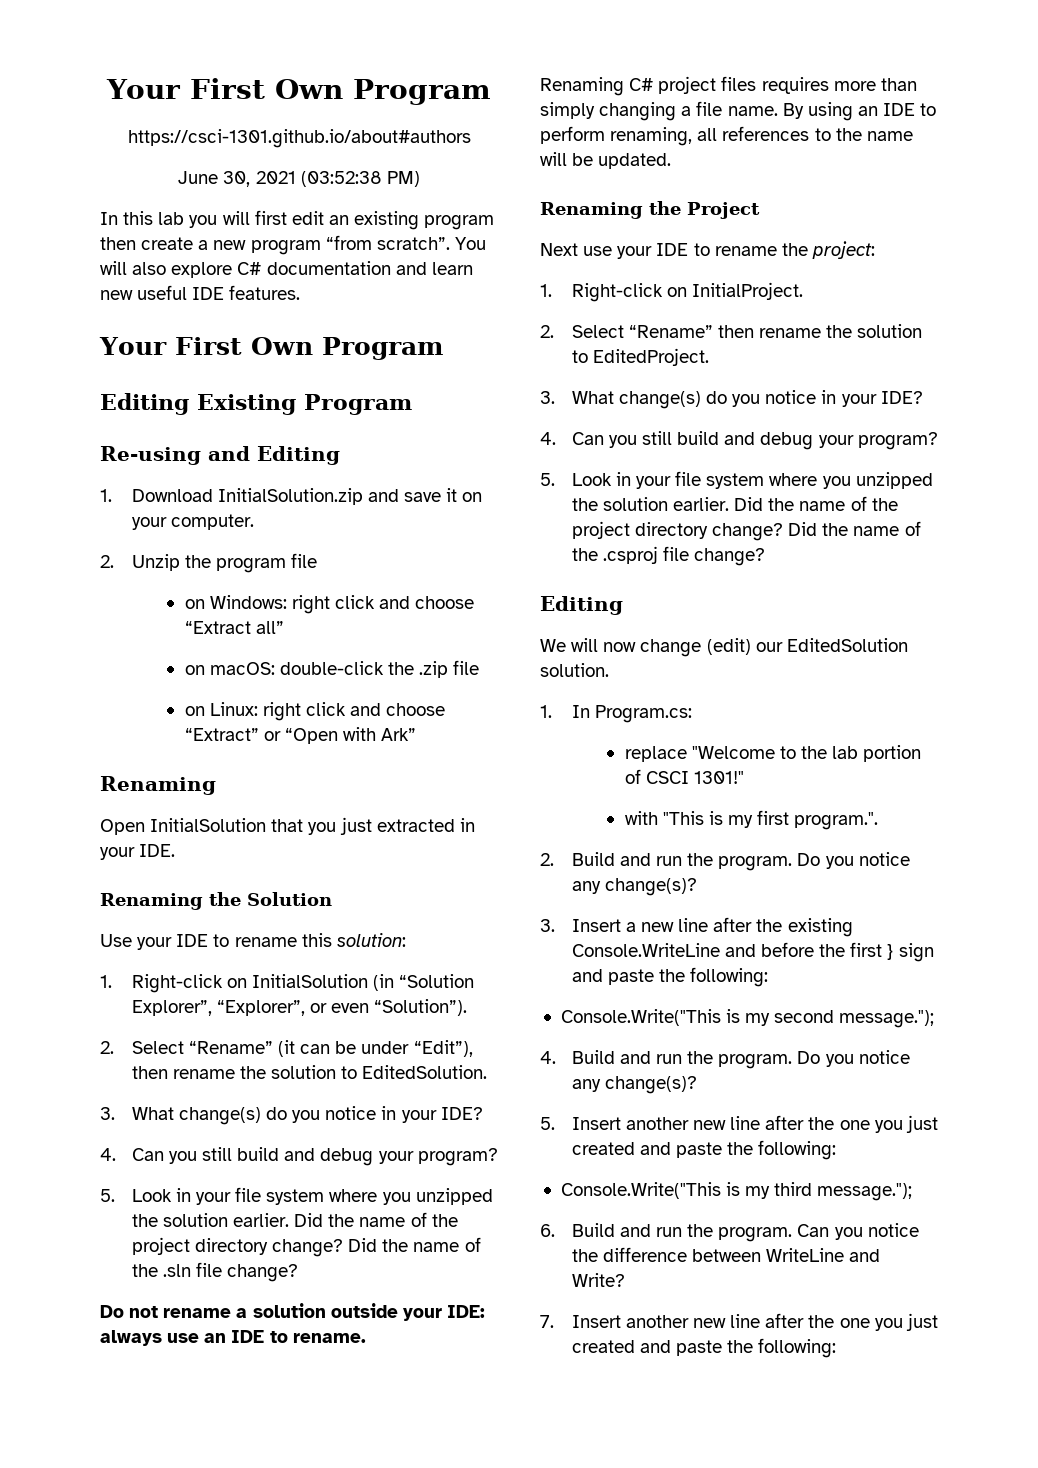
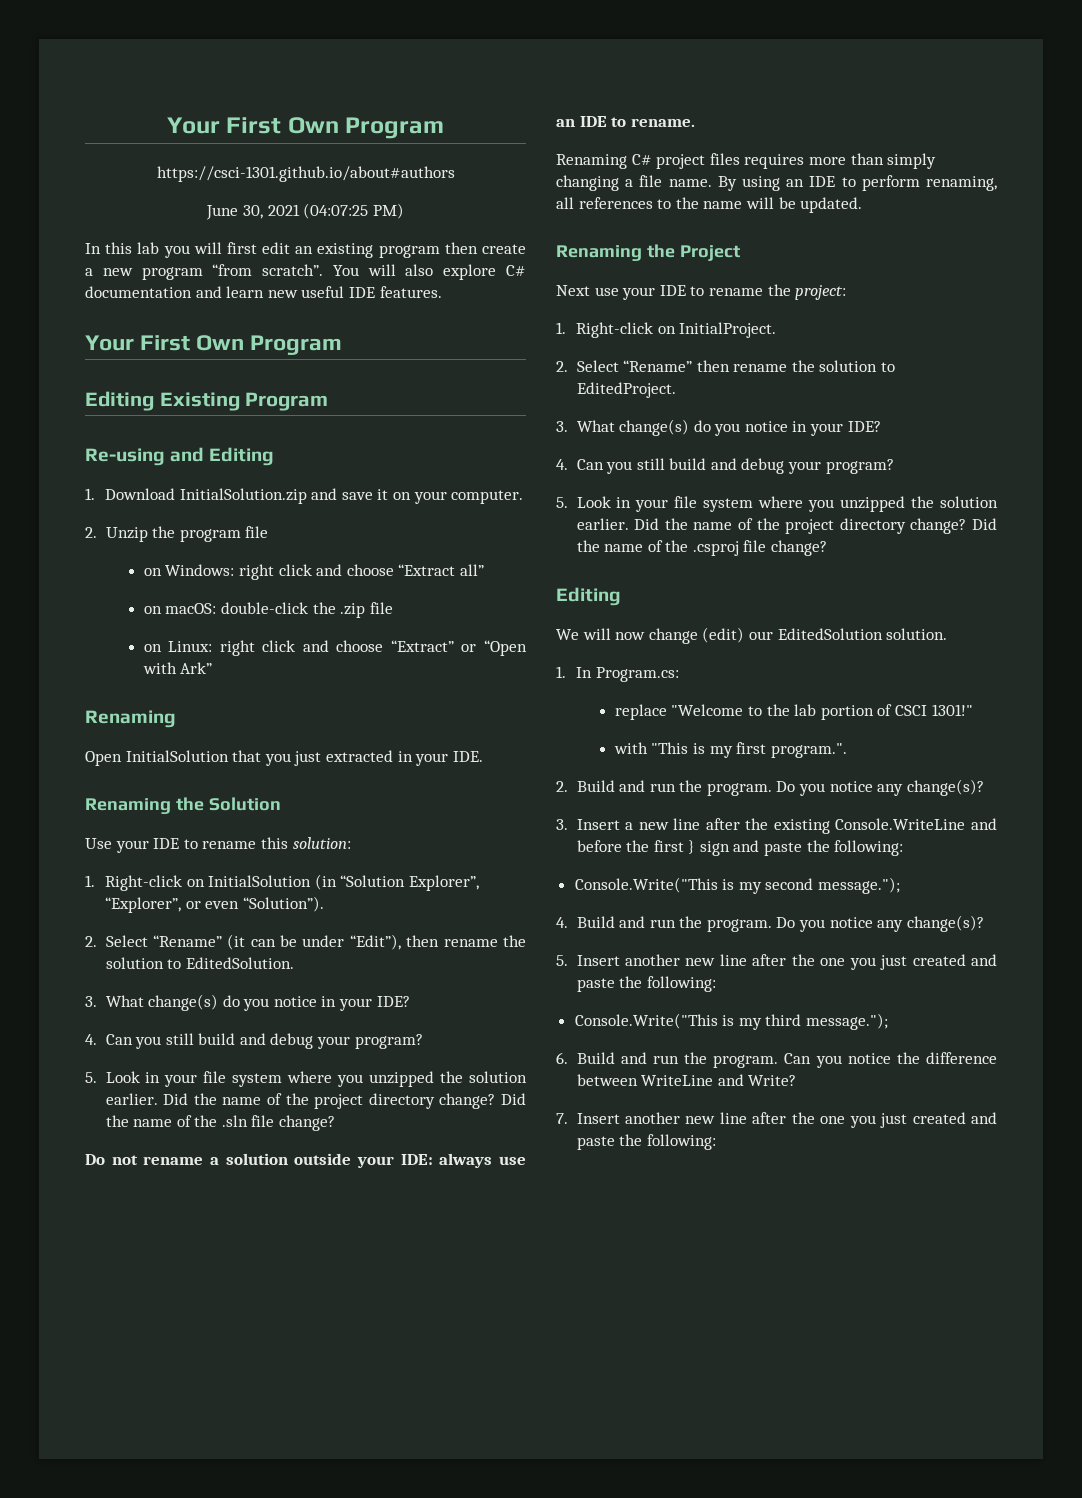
[300,171,382,187] (03:52:38 -> [303,203,369,219] (04:07:25

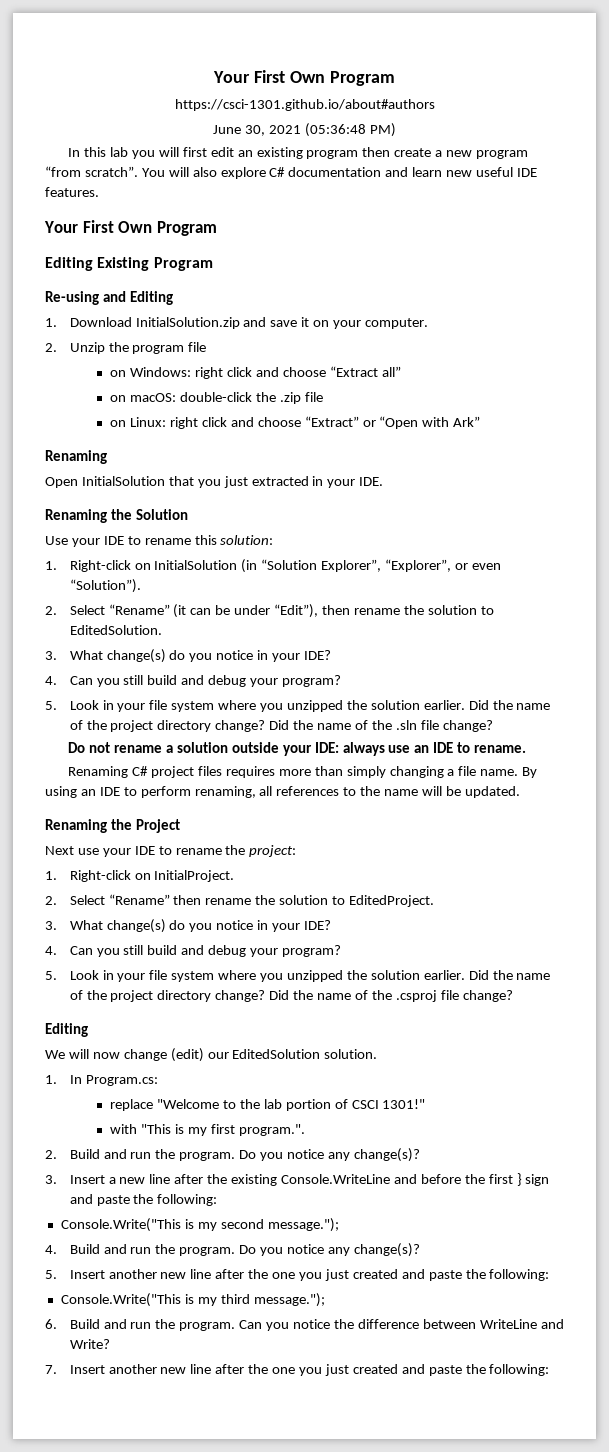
[303,203,369,219] (04:07:25 -> [304,123,366,137] (05:36:48

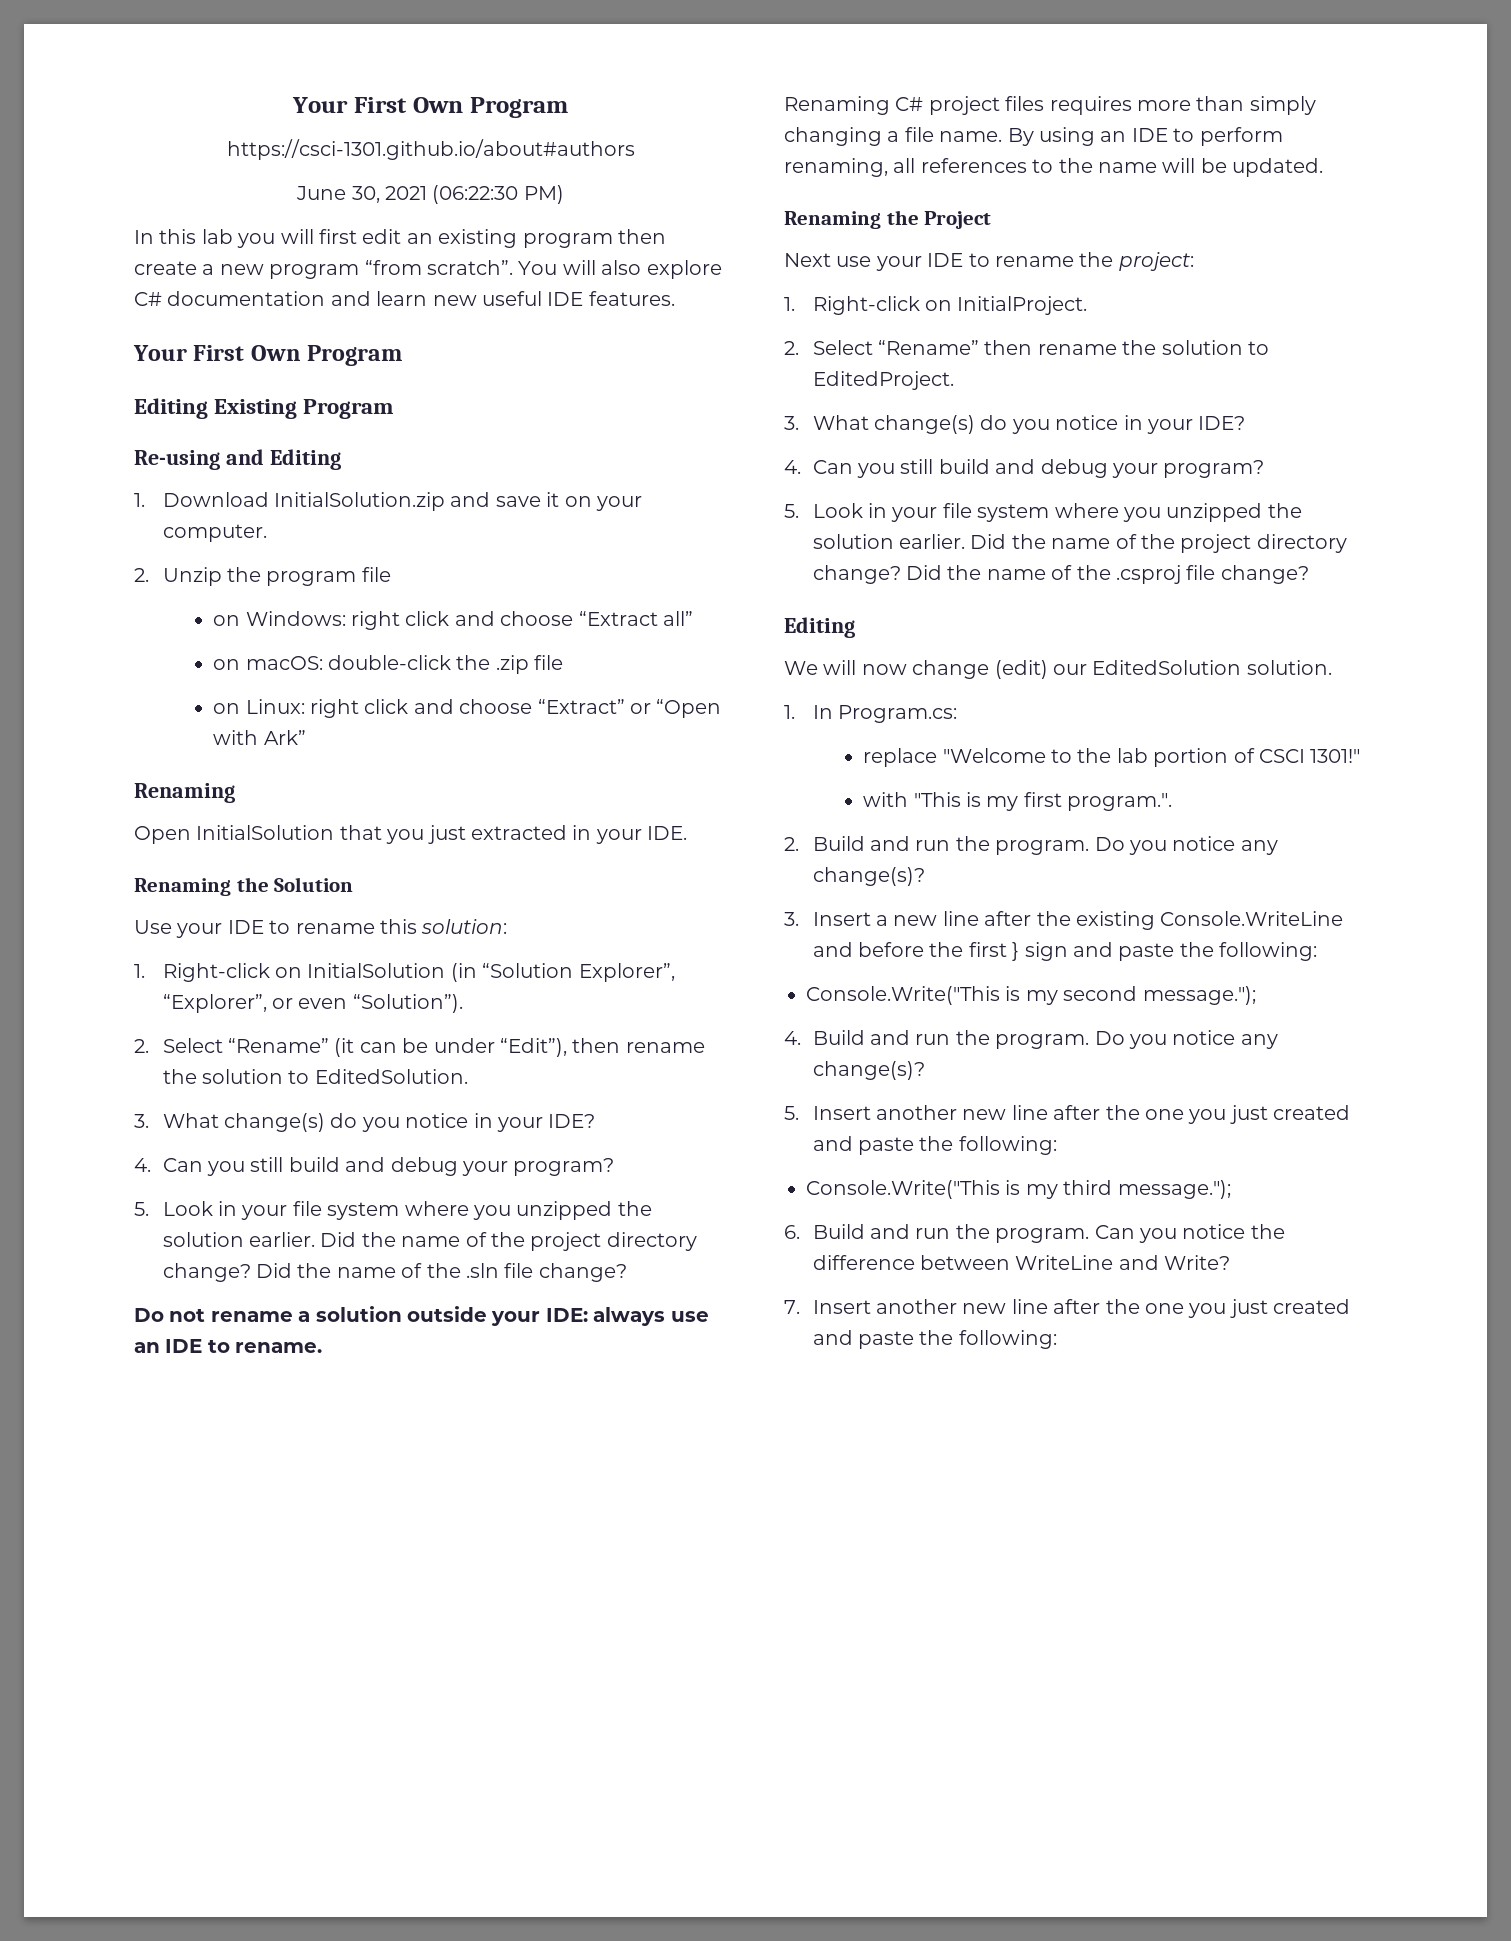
[304,123,366,137] (05:36:48 -> [432,185,519,204] (06:22:30

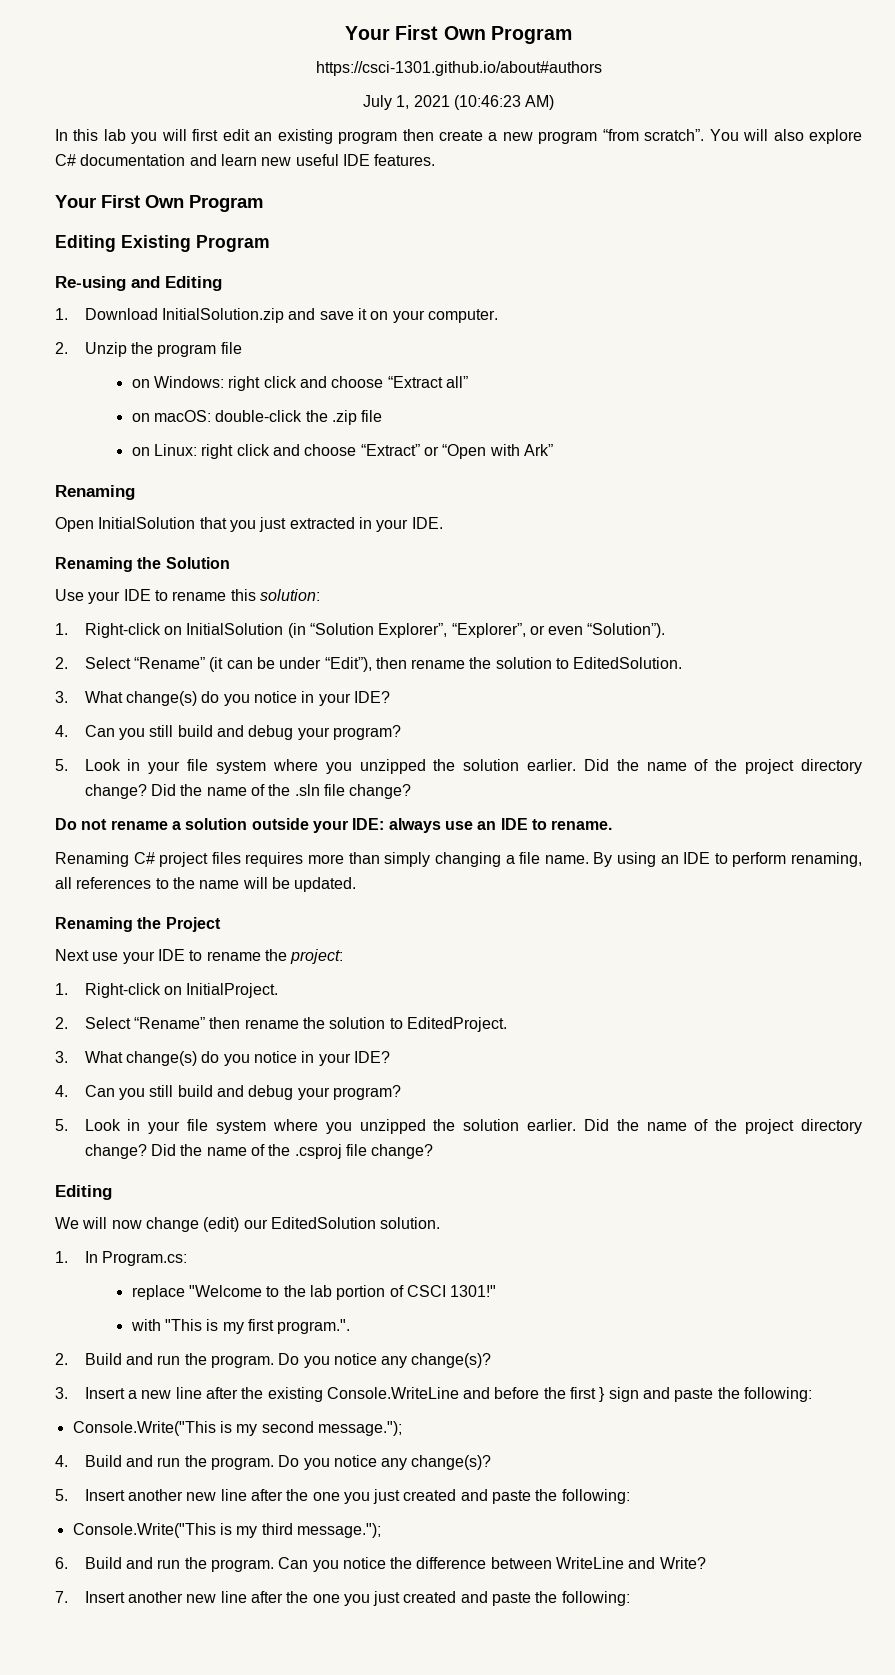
[296,185,564,204] June 30, 2021 (06:22:30 PM) -> [362,95,555,110] July 1, 2021 (10:46:23 AM)

